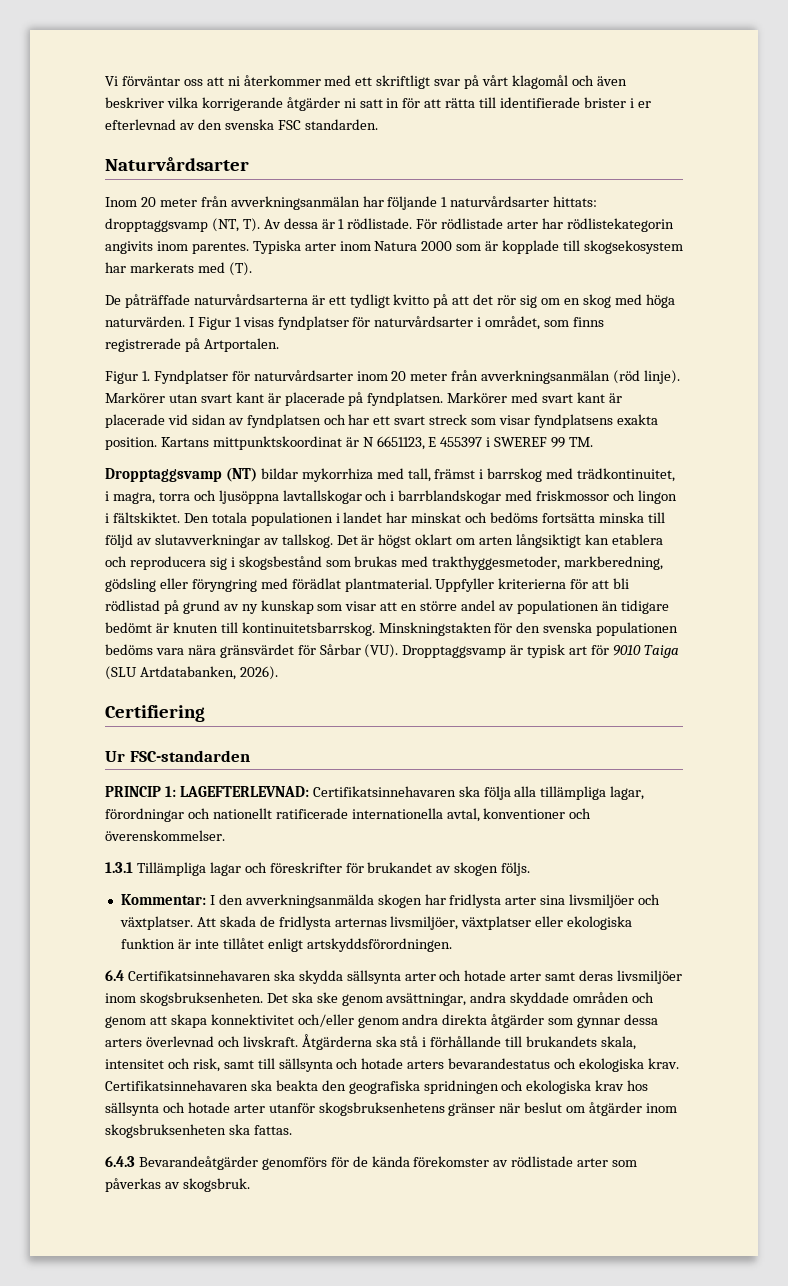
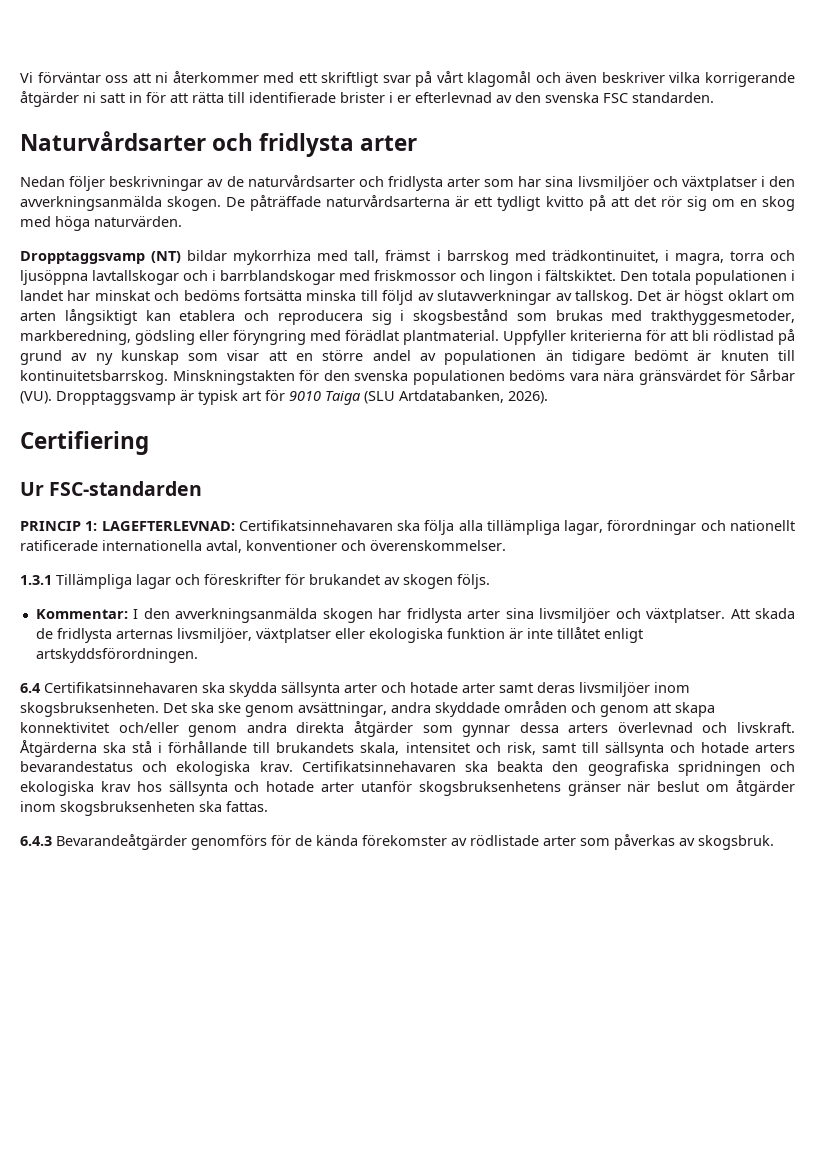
[105,196,598,210] [105,218,674,232] [105,240,683,254] [105,262,252,276] // Inom 20 meter från avverkningsanmälan har följande 1 naturvårdsarter hittats: dropptaggsvamp (NT, T). Av dessa är 1 rödlistade. För rödlistade arter har rödlistekategorin angivits inom parentes. Typiska arter inom Natura 2000 som är kopplade till skogsekosystem har markerats med (T). // -> [212,133,418,157] [20,175,795,191] [20,196,222,211] och fridlysta arter // Nedan följer beskrivningar av de naturvårdsarter och fridlysta arter som har sina livsmiljöer och växtplatser i den avverkningsanmälda skogen.
[188,316,605,330] [105,338,279,352] [105,370,681,384] [105,392,622,406] [105,414,658,428] [105,436,594,450] I Figur 1 visas fyndplatser för naturvårdsarter i området, som finns registrerade på Artportalen. // Figur 1. Fyndplatser för naturvårdsarter inom 20 meter från avverkningsanmälan (röd linje). Markörer utan svart kant är placerade på fyndplatsen. Markörer med svart kant är placerade vid sidan av fyndplatsen och har ett svart streck som visar fyndplatsens exakta position. Kartans mittpunktskoordinat är N 6651123, E 455397 i SWEREF 99 TM. -> (182, 221) none

